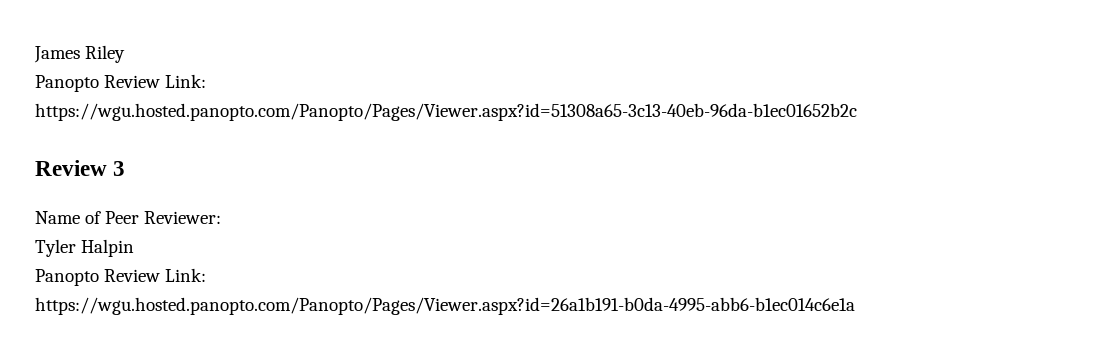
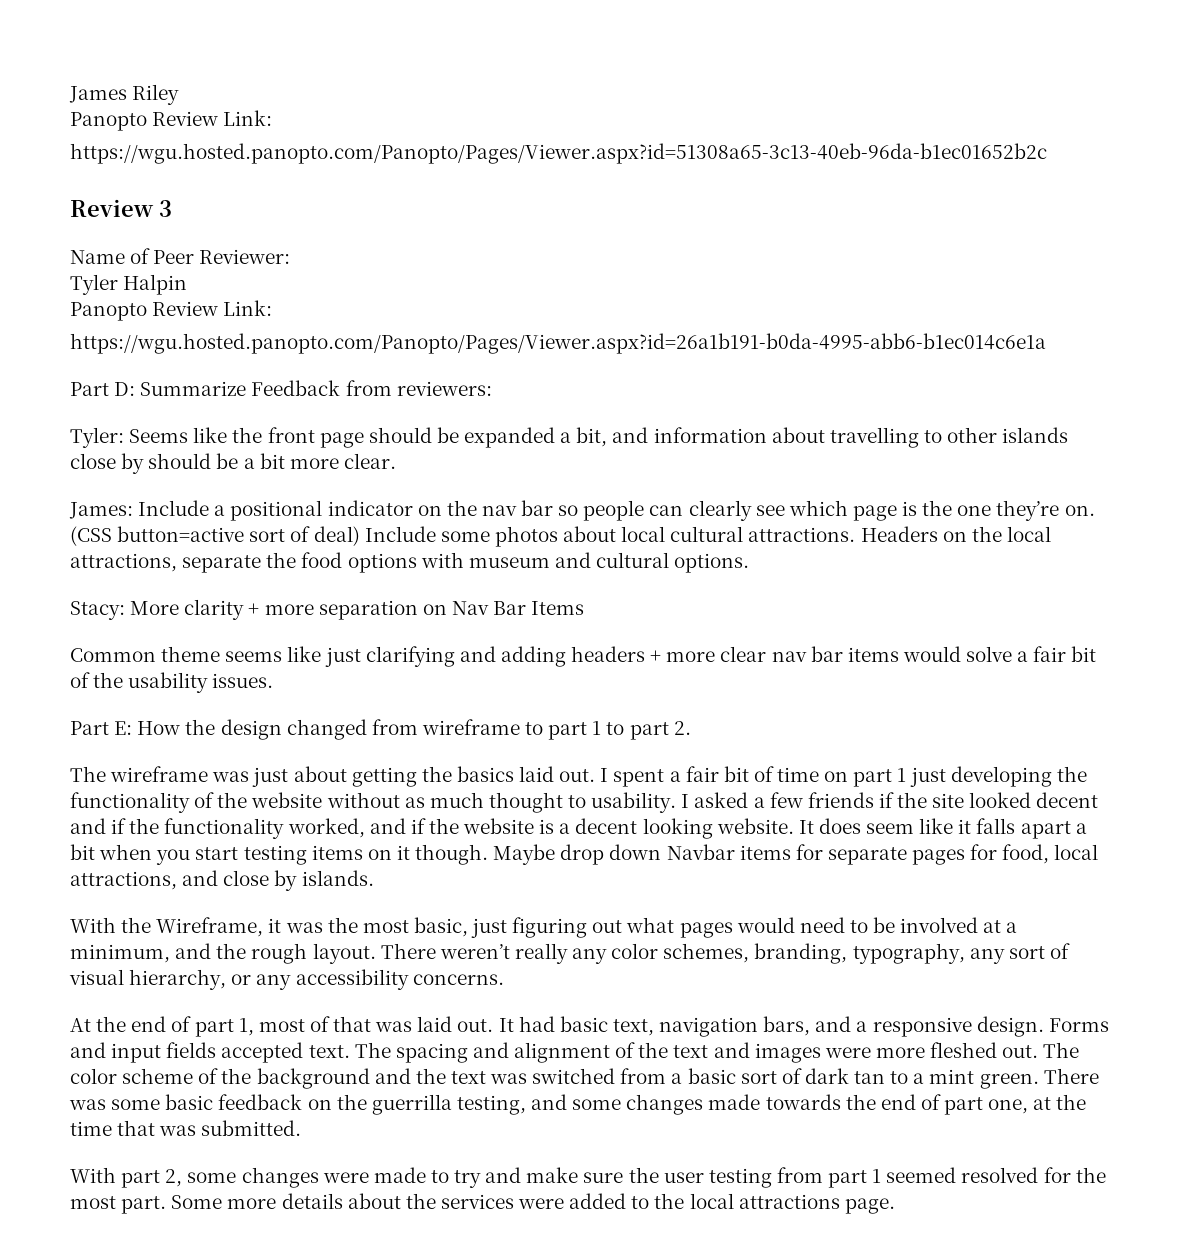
(855, 306) none -> [70,380,492,396] [70,427,1069,448] [70,453,396,474] [69,500,1095,521] [70,526,1051,547] [70,552,750,573] [70,599,585,620] [70,646,1097,667] [70,672,274,693] [70,719,691,740] [70,766,1087,787] [70,792,1099,813] [70,818,1087,839] [70,844,1099,865] [70,870,374,891] [70,917,1018,938] [70,943,1070,964] [69,969,504,990] [70,1016,1109,1037] [70,1042,1080,1063] [70,1068,1099,1089] [69,1094,1087,1115] [70,1120,302,1136] [70,1167,1106,1188] [70,1193,895,1214] // Part D: Summarize Feedback from reviewers: // Tyler: Seems like the front page should be expanded a bit, and information about travelling to other islands close by should be a bit more clear. // James: Include a positional indicator on the nav bar so people can clearly see which page is the one they’re on. (CSS button=active sort of deal) Include some photos about local cultural attractions. Headers on the local attractions, separate the food options with museum and cultural options. // Stacy: More clarity + more separation on Nav Bar Items // Common theme seems like just clarifying and adding headers + more clear nav bar items would solve a fair bit of the usability issues. // Part E: How the design changed from wireframe to part 1 to part 2. // The wireframe was just about getting the basics laid out. I spent a fair bit of time on part 1 just developing the functionality of the website without as much thought to usability. I asked a few friends if the site looked decent and if the functionality worked, and if the website is a decent looking website. It does seem like it falls apart a bit when you start testing items on it though. Maybe drop down Navbar items for separate pages for food, local attractions, and close by islands. // With the Wireframe, it was the most basic, just figuring out what pages would need to be involved at a minimum, and the rough layout. There weren’t really any color schemes, branding, typography, any sort of visual hierarchy, or any accessibility concerns. // At the end of part 1, most of that was laid out. It had basic text, navigation bars, and a responsive design. Forms and input fields accepted text. The spacing and alignment of the text and images were more fleshed out. The color scheme of the background and the text was switched from a basic sort of dark tan to a mint green. There was some basic feedback on the guerrilla testing, and some changes made towards the end of part one, at the time that was submitted. // With part 2, some changes were made to try and make sure the user testing from part 1 seemed resolved for the most part. Some more details about the services were added to the local attractions page.

